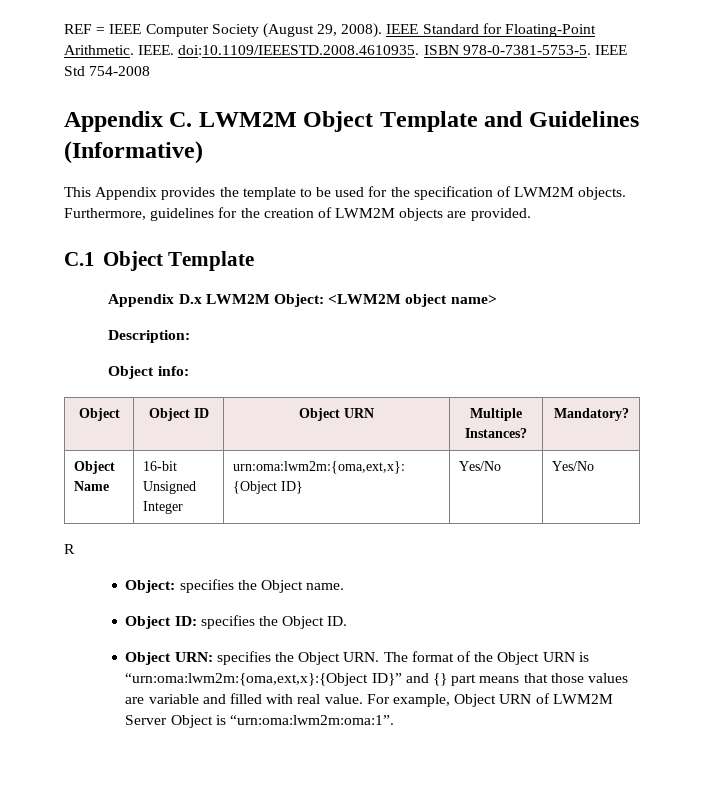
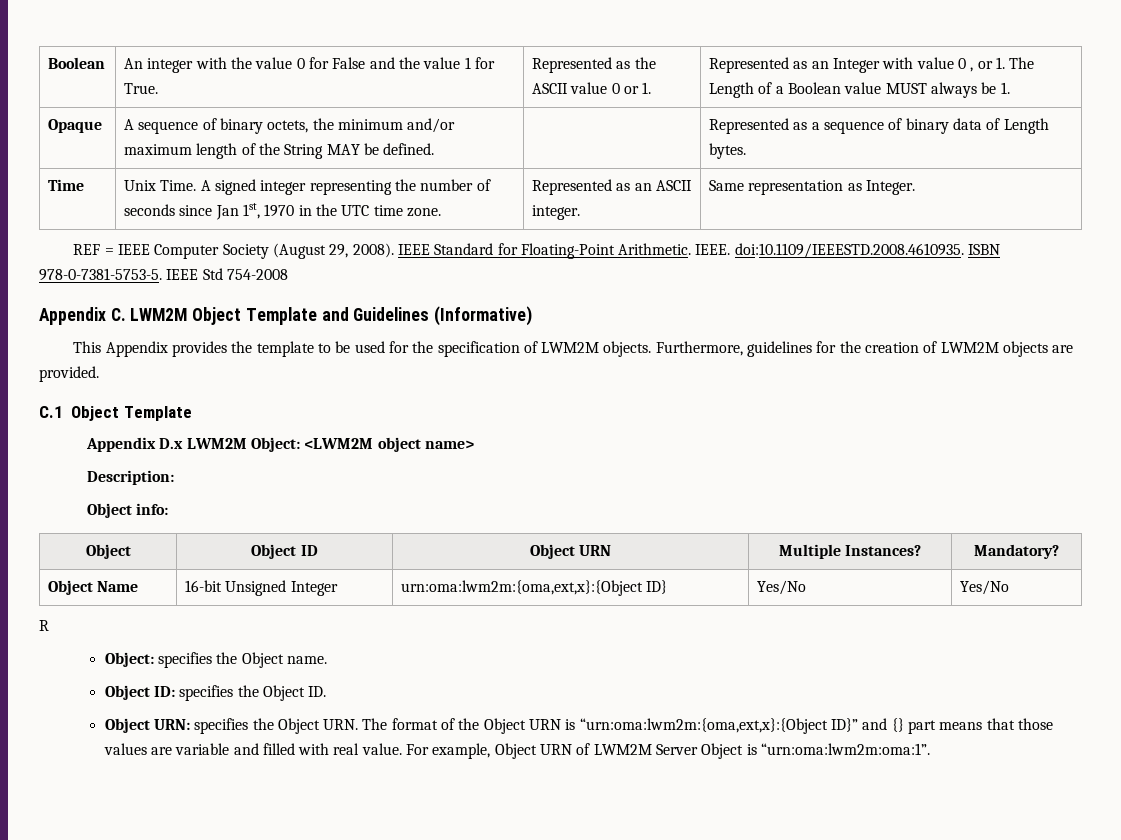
(64, 29) none -> [48,57,106,69] [124,57,495,73] [124,83,159,94] [532,57,656,73] [532,82,652,94] [709,57,1035,73] [709,82,1010,98] [48,119,103,133] [124,118,456,134] [124,143,435,159] [709,118,1049,134] [709,143,747,159] [48,179,85,191] [124,179,491,195] [124,203,442,220] [532,179,693,195] [532,205,581,220] [709,180,916,195] Boolean | An integer with the value 0 for False and the value 1 for True. | Represented as the ASCII value 0 or 1. | Represented as an Integer with value 0 , or 1. The Length of a Boolean value MUST always be 1. // Opaque | A sequence of binary octets, the minimum and/or maximum length of the String MAY be defined. | | Represented as a sequence of binary data of Length bytes. // Time | Unix Time. A signed integer representing the number of seconds since Jan 1st, 1970 in the UTC time zone. | Represented as an ASCII integer. | Same representation as Integer. //

